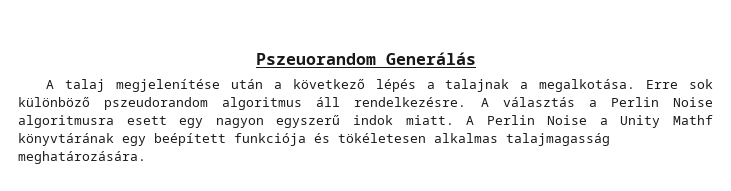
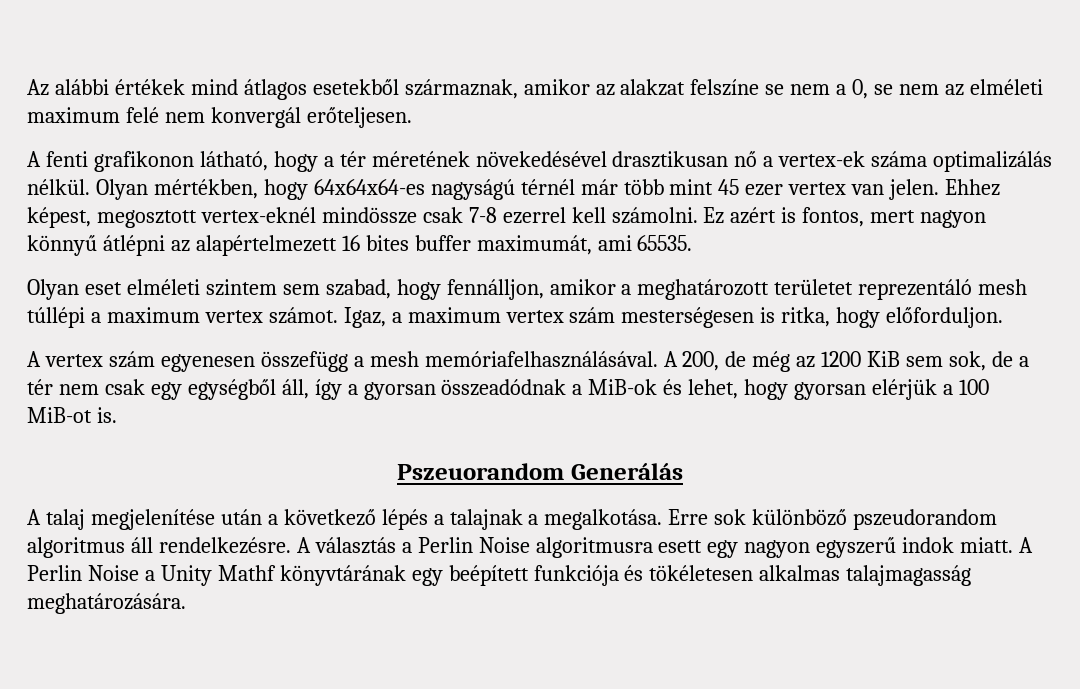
(255, 59) none -> [27,79,1043,100] [27,107,412,128] [27,151,1053,172] [27,179,1001,200] [27,207,987,228] [27,235,693,256] [27,279,1028,300] [27,307,1004,328] [27,351,1029,372] [27,379,989,400] [27,407,117,423] Az alábbi értékek mind átlagos esetekből származnak, amikor az alakzat felszíne se nem a 0, se nem az elméleti maximum felé nem konvergál erőteljesen. // A fenti grafikonon látható, hogy a tér méretének növekedésével drasztikusan nő a vertex-ek száma optimalizálás nélkül. Olyan mértékben, hogy 64x64x64-es nagyságú térnél már több mint 45 ezer vertex van jelen. Ehhez képest, megosztott vertex-eknél mindössze csak 7-8 ezerrel kell számolni. Ez azért is fontos, mert nagyon könnyű átlépni az alapértelmezett 16 bites buffer maximumát, ami 65535. // Olyan eset elméleti szintem sem szabad, hogy fennálljon, amikor a meghatározott területet reprezentáló mesh túllépi a maximum vertex számot. Igaz, a maximum vertex szám mesterségesen is ritka, hogy előforduljon. // A vertex szám egyenesen összefügg a mesh memóriafelhasználásával. A 200, de még az 1200 KiB sem sok, de a tér nem csak egy egységből áll, így a gyorsan összeadódnak a MiB-ok és lehet, hogy gyorsan elérjük a 100 MiB-ot is. //

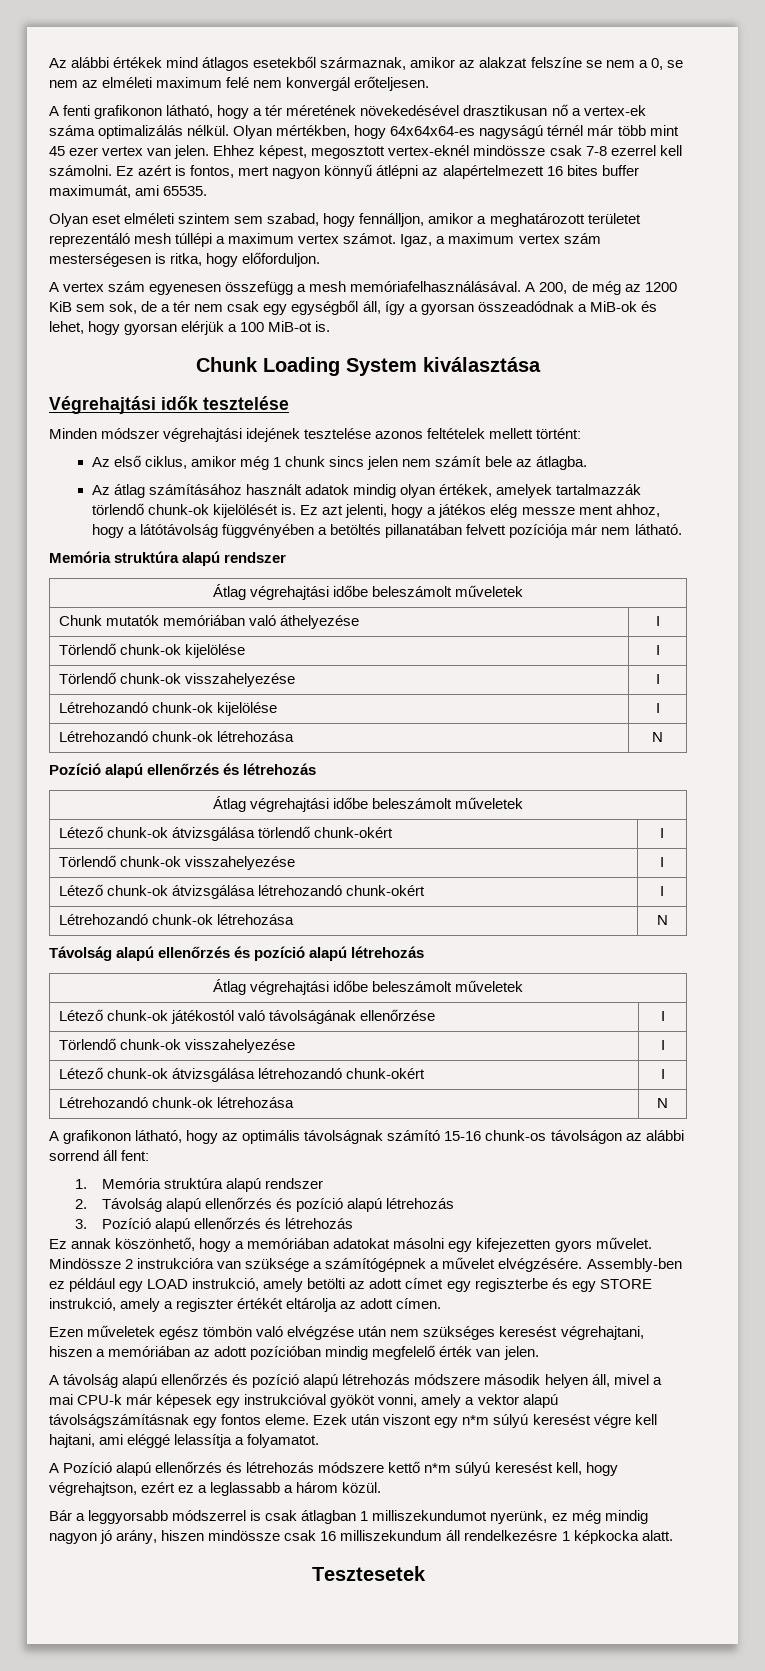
[397,463,683,480] [27,509,998,530] [27,537,1034,558] [27,565,972,586] [27,593,186,614] Pszeuorandom Generálás // A talaj megjelenítése után a következő lépés a talajnak a megalkotása. Erre sok különböző pszeudorandom algoritmus áll rendelkezésre. A választás a Perlin Noise algoritmusra esett egy nagyon egyszerű indok miatt. A Perlin Noise a Unity Mathf könyvtárának egy beépített funkciója és tökéletesen alkalmas talajmagasság meghatározására. -> [196,357,541,376] [49,396,289,414] [49,428,582,442] [91,455,587,470] [91,484,642,498] [91,503,660,518] [91,524,682,538] [49,551,287,566] [212,584,524,600] [59,615,360,629] [655,616,660,626] [59,643,246,658] [655,645,660,655] [59,672,296,687] [655,674,660,684] [59,702,278,716] [655,703,660,713] [59,731,295,742] [652,732,663,742] [49,763,317,778] [212,796,524,812] [59,826,394,841] [660,828,664,838] [59,855,296,870] [660,857,664,867] [59,884,426,899] [660,886,664,896] [59,914,295,925] [656,915,668,925] [49,946,425,961] [212,979,524,995] [59,1009,436,1024] [660,1011,665,1021] [59,1038,296,1053] [660,1040,665,1050] [59,1067,426,1082] [660,1069,665,1079] [59,1097,295,1108] [657,1098,668,1108] [49,1130,684,1144] [49,1150,150,1161] [75,1178,324,1192] [75,1197,455,1212] [75,1217,354,1232] [49,1237,652,1252] [49,1257,682,1272] [49,1278,652,1292] [49,1298,442,1312] [49,1325,644,1340] [49,1345,539,1360] [49,1373,662,1388] [49,1394,558,1408] [49,1414,657,1428] [49,1434,320,1448] [49,1461,618,1476] [49,1482,382,1496] [49,1510,648,1524] [49,1530,673,1544] [311,1566,426,1581] Chunk Loading System kiválasztása // Végrehajtási idők tesztelése // Minden módszer végrehajtási idejének tesztelése azonos feltételek mellett történt: // Az első ciklus, amikor még 1 chunk sincs jelen nem számít bele az átlagba. // Az átlag számításához használt adatok mindig olyan értékek, amelyek tartalmazzák törlendő chunk-ok kijelölését is. Ez azt jelenti, hogy a játékos elég messze ment ahhoz, hogy a látótávolság függvényében a betöltés pillanatában felvett pozíciója már nem látható. // Memória struktúra alapú rendszer // Átlag végrehajtási időbe beleszámolt műveletek // Chunk mutatók memóriában való áthelyezése | I // Törlendő chunk-ok kijelölése | I // Törlendő chunk-ok visszahelyezése | I // Létrehozandó chunk-ok kijelölése | I // Létrehozandó chunk-ok létrehozása | N // Pozíció alapú ellenőrzés és létrehozás // Átlag végrehajtási időbe beleszámolt műveletek // Létező chunk-ok átvizsgálása törlendő chunk-okért | I // Törlendő chunk-ok visszahelyezése | I // Létező chunk-ok átvizsgálása létrehozandó chunk-okért | I // Létrehozandó chunk-ok létrehozása | N // Távolság alapú ellenőrzés és pozíció alapú létrehozás // Átlag végrehajtási időbe beleszámolt műveletek // Létező chunk-ok játékostól való távolságának ellenőrzése | I // Törlendő chunk-ok visszahelyezése | I // Létező chunk-ok átvizsgálása létrehozandó chunk-okért | I // Létrehozandó chunk-ok létrehozása | N // A grafikonon látható, hogy az optimális távolságnak számító 15-16 chunk-os távolságon az alábbi sorrend áll fent: // 1. Memória struktúra alapú rendszer // 2. Távolság alapú ellenőrzés és pozíció alapú létrehozás // 3. Pozíció alapú ellenőrzés és létrehozás // Ez annak köszönhető, hogy a memóriában adatokat másolni egy kifejezetten gyors művelet. Mindössze 2 instrukcióra van szüksége a számítógépnek a művelet elvégzésére. Assembly-ben ez például egy LOAD instrukció, amely betölti az adott címet egy regiszterbe és egy STORE instrukció, amely a regiszter értékét eltárolja az adott címen. // Ezen műveletek egész tömbön való elvégzése után nem szükséges keresést végrehajtani, hiszen a memóriában az adott pozícióban mindig megfelelő érték van jelen. // A távolság alapú ellenőrzés és pozíció alapú létrehozás módszere második helyen áll, mivel a mai CPU-k már képesek egy instrukcióval gyököt vonni, amely a vektor alapú távolságszámításnak egy fontos eleme. Ezek után viszont egy n*m súlyú keresést végre kell hajtani, ami eléggé lelassítja a folyamatot. // A Pozíció alapú ellenőrzés és létrehozás módszere kettő n*m súlyú keresést kell, hogy végrehajtson, ezért ez a leglassabb a három közül. // Bár a leggyorsabb módszerrel is csak átlagban 1 milliszekundumot nyerünk, ez még mindig nagyon jó arány, hiszen mindössze csak 16 milliszekundum áll rendelkezésre 1 képkocka alatt. // Tesztesetek

